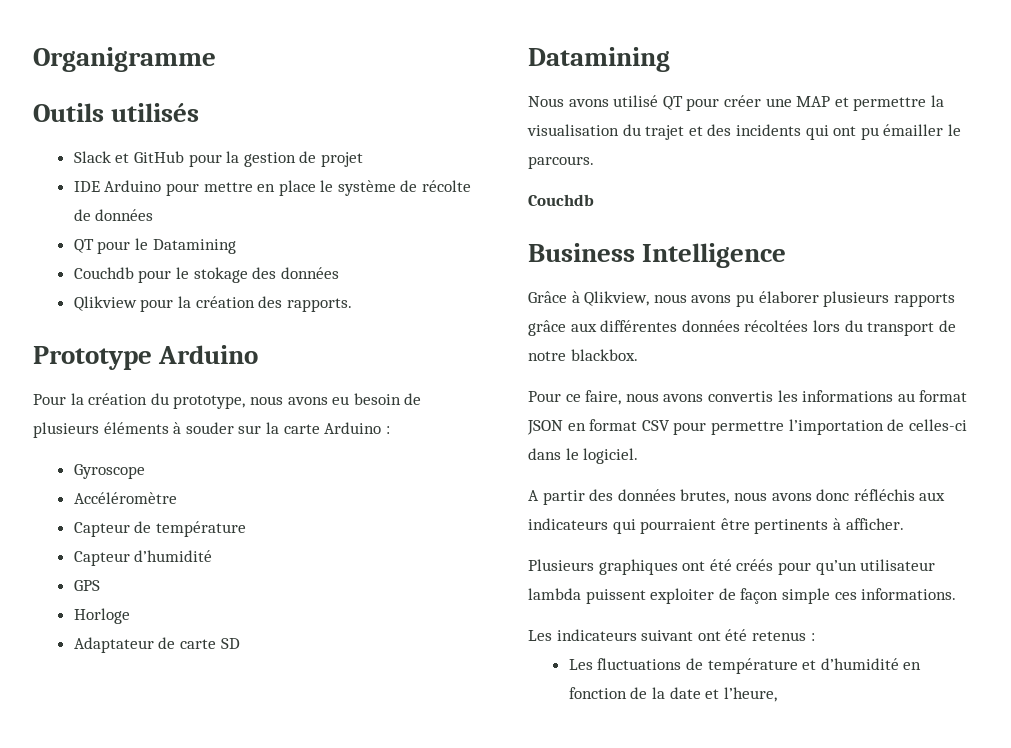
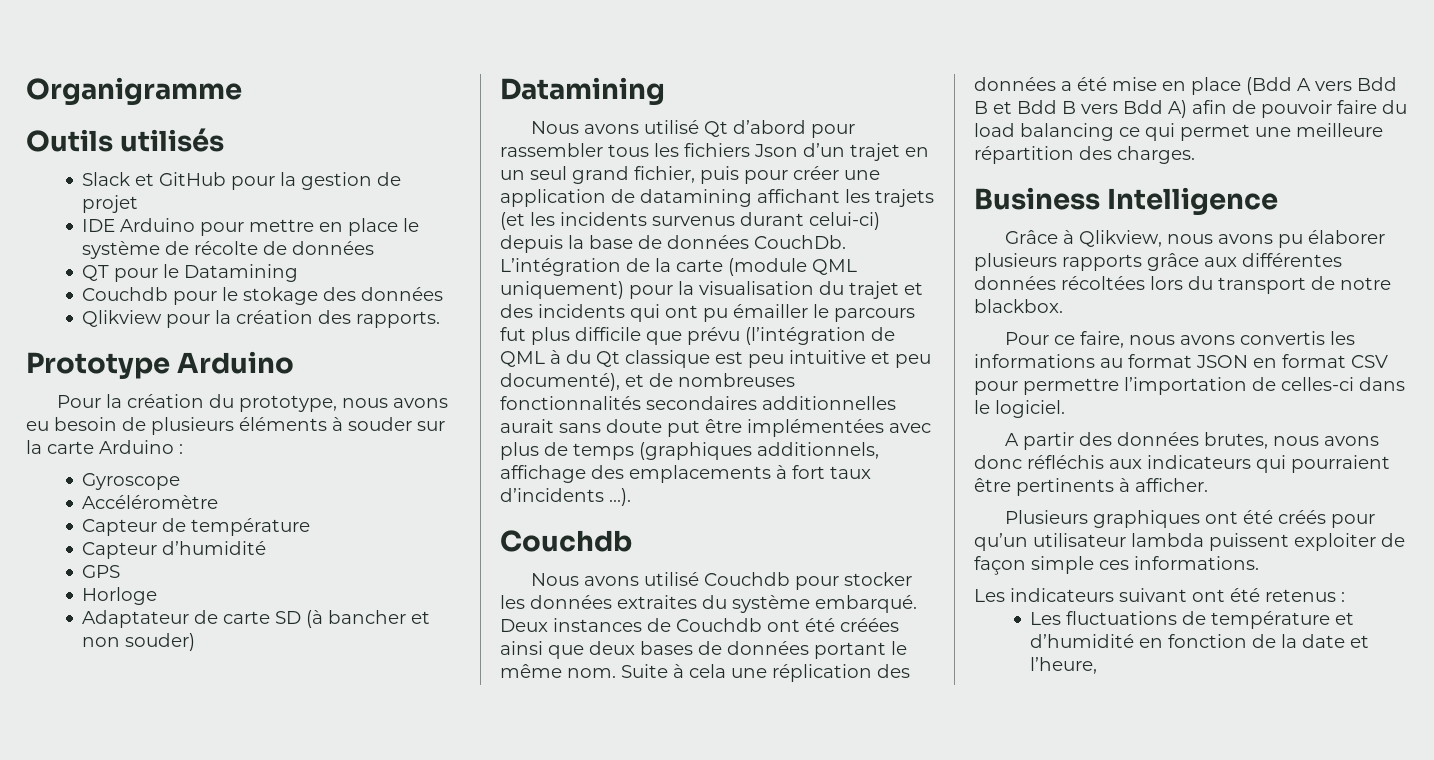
(240, 643) none -> [306,610,431,628] [82,633,196,651] (à bancher et non souder)
[662,95,927,111] QT pour créer une MAP et permettre -> [704,120,856,138] [500,143,929,161] [500,166,880,184] [500,189,934,207] [500,212,880,230] [500,235,846,253] [500,258,857,276] [500,281,673,299] Qt d’abord pour rassembler tous les fichiers Json d’un trajet en un seul grand fichier, puis pour créer une application de datamining affichant les trajets (et les incidents survenus durant celui-ci) depuis la base de données CouchDb. L’intégration de la carte (module QML uniquement) pour
[528,156,594,169] [528,194,594,206] parcours. // Couchdb -> [834,308,915,322] [500,327,895,345] [500,350,931,368] [500,373,795,391] [500,396,896,410] [500,419,931,437] [500,442,879,460] [500,465,871,483] [500,488,631,506] [500,530,632,552] [531,572,913,590] [500,595,917,613] [500,618,899,632] [500,641,907,659] [500,664,910,682] [974,77,1397,95] [974,100,1407,118] [974,123,1383,141] [974,146,1195,164] parcours fut plus difficile que prévu (l’intégration de QML à du Qt classique est peu intuitive et peu documenté), et de nombreuses fonctionnalités secondaires additionnelles aurait sans doute put être implémentées avec plus de temps (graphiques additionnels, affichage des emplacements à fort taux d’incidents …). // Couchdb // Nous avons utilisé Couchdb pour stocker les données extraites du système embarqué. Deux instances de Couchdb ont été créées ainsi que deux bases de données portant le même nom. Suite à cela une réplication des données a été mise en place (Bdd A vers Bdd B et Bdd B vers Bdd A) afin de pouvoir faire du load balancing ce qui permet une meilleure répartition des charges.

